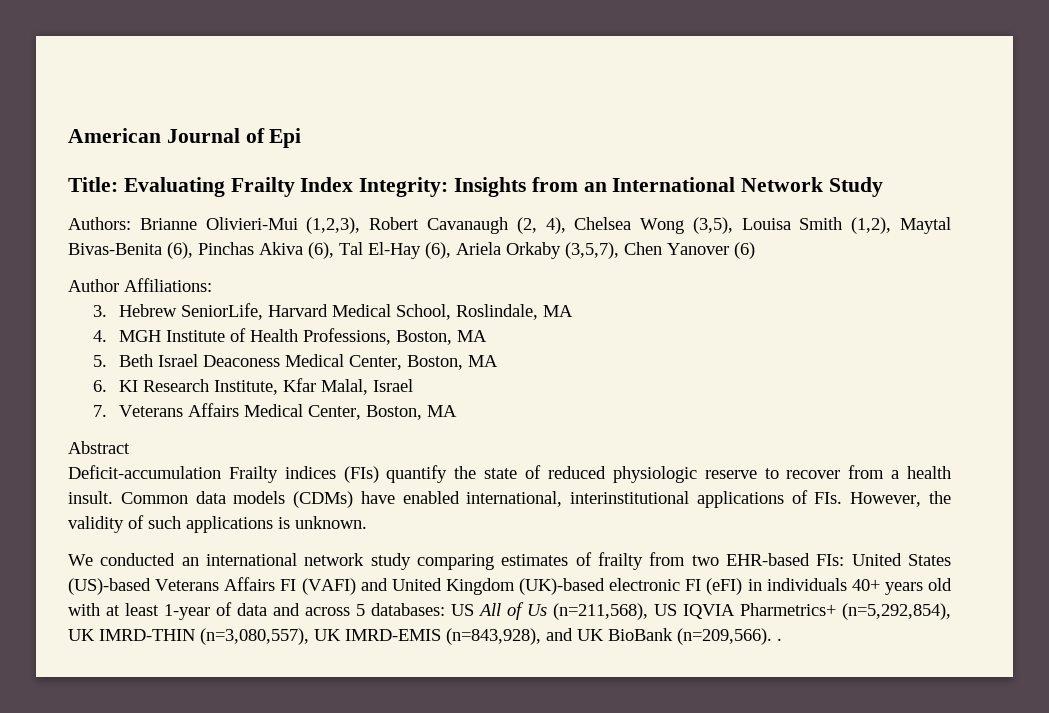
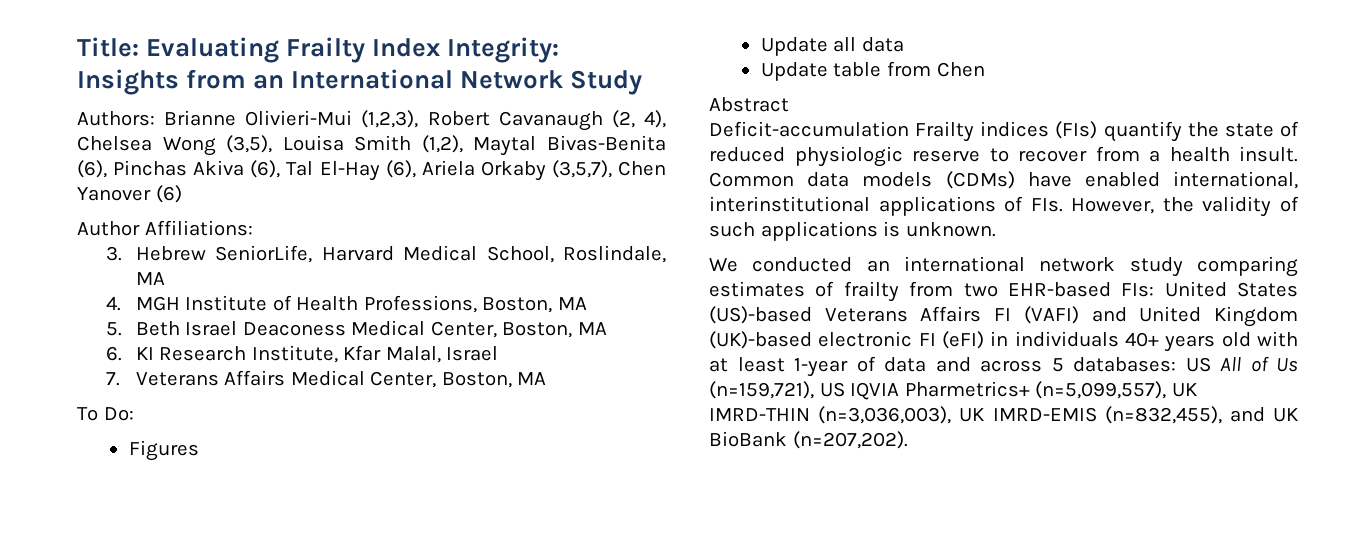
[68,128,302,148] American Journal of Epi // -> (77, 47) none
(457, 411) none -> [77,407,134,421] [128,440,199,461] [760,37,904,56] [760,61,985,81] // To Do: // Figures // Update all data // Update table from Chen
[553,603,648,620] (n=211,568), -> [709,381,814,399] (n=159,721),
[842,603,951,620] (n=5,292,854), -> [1035,381,1167,399] (n=5,099,557),
[200,628,309,645] (n=3,080,557), -> [818,406,952,424] (n=3,036,003),
[446,628,541,645] (n=843,928), -> [1104,406,1222,424] (n=832,455),
[677,628,782,645] (n=209,566). . -> [792,431,908,449] (n=207,202).

